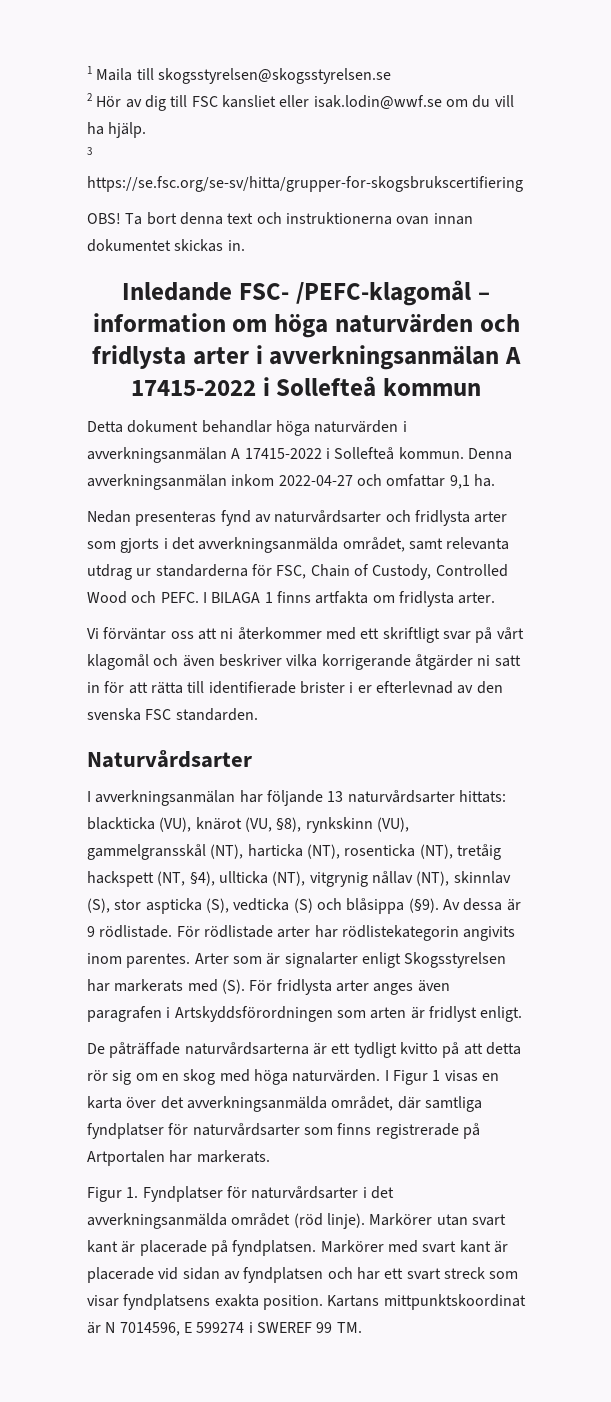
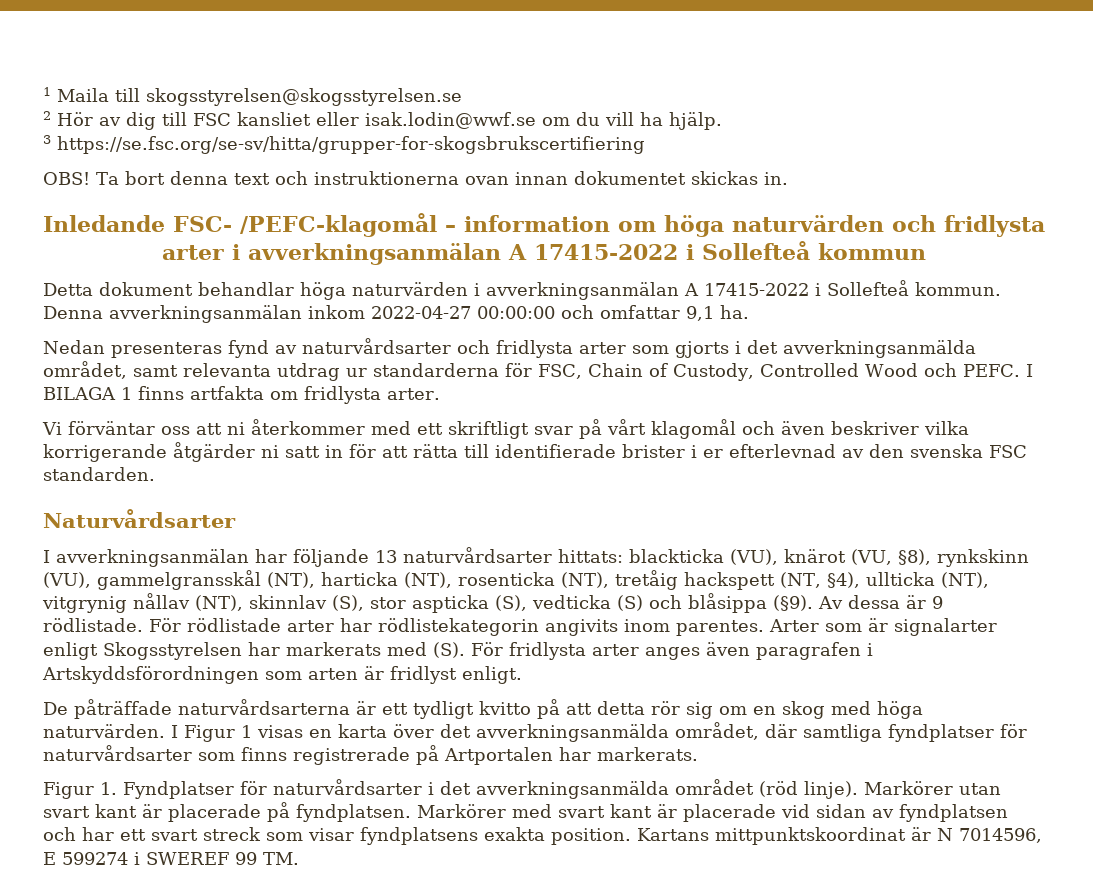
(353, 480) none -> [477,306,555,319] 00:00:00

